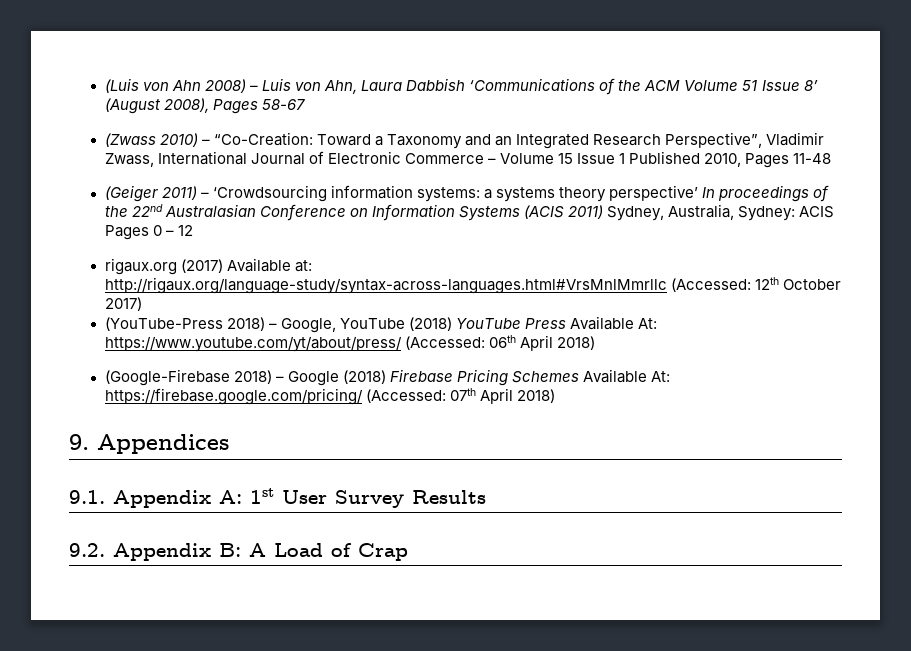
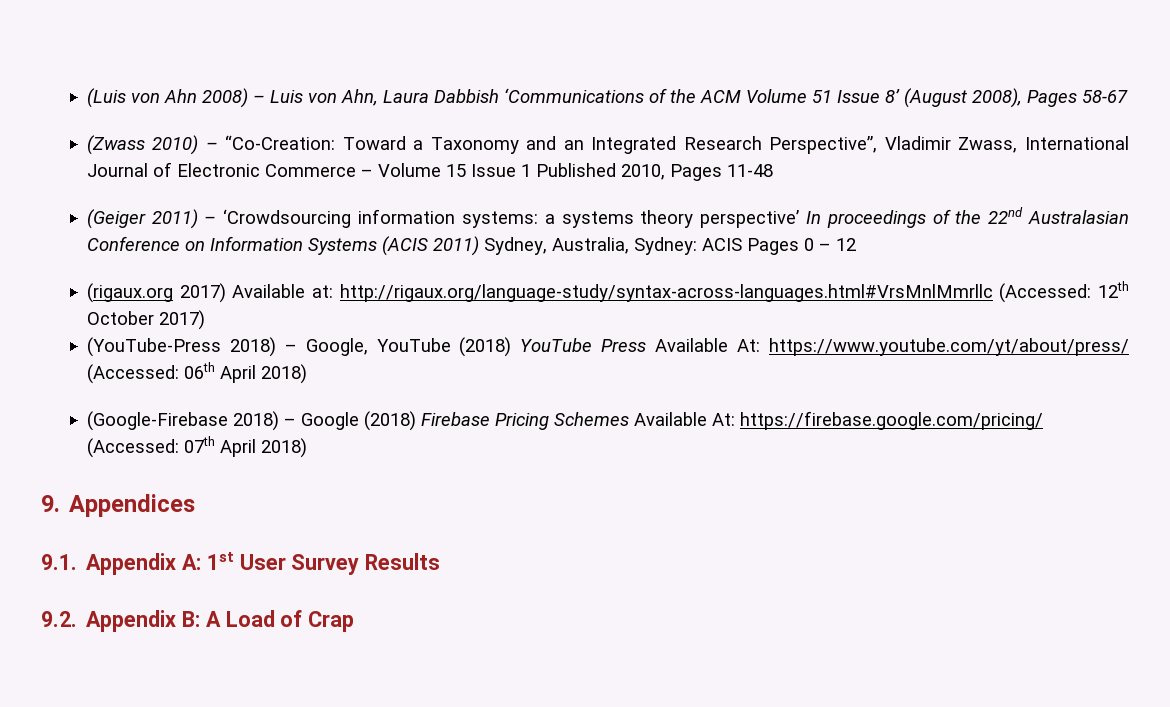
[104,258,223,275] rigaux.org (2017) -> [86,283,226,303] (rigaux.org 2017)

